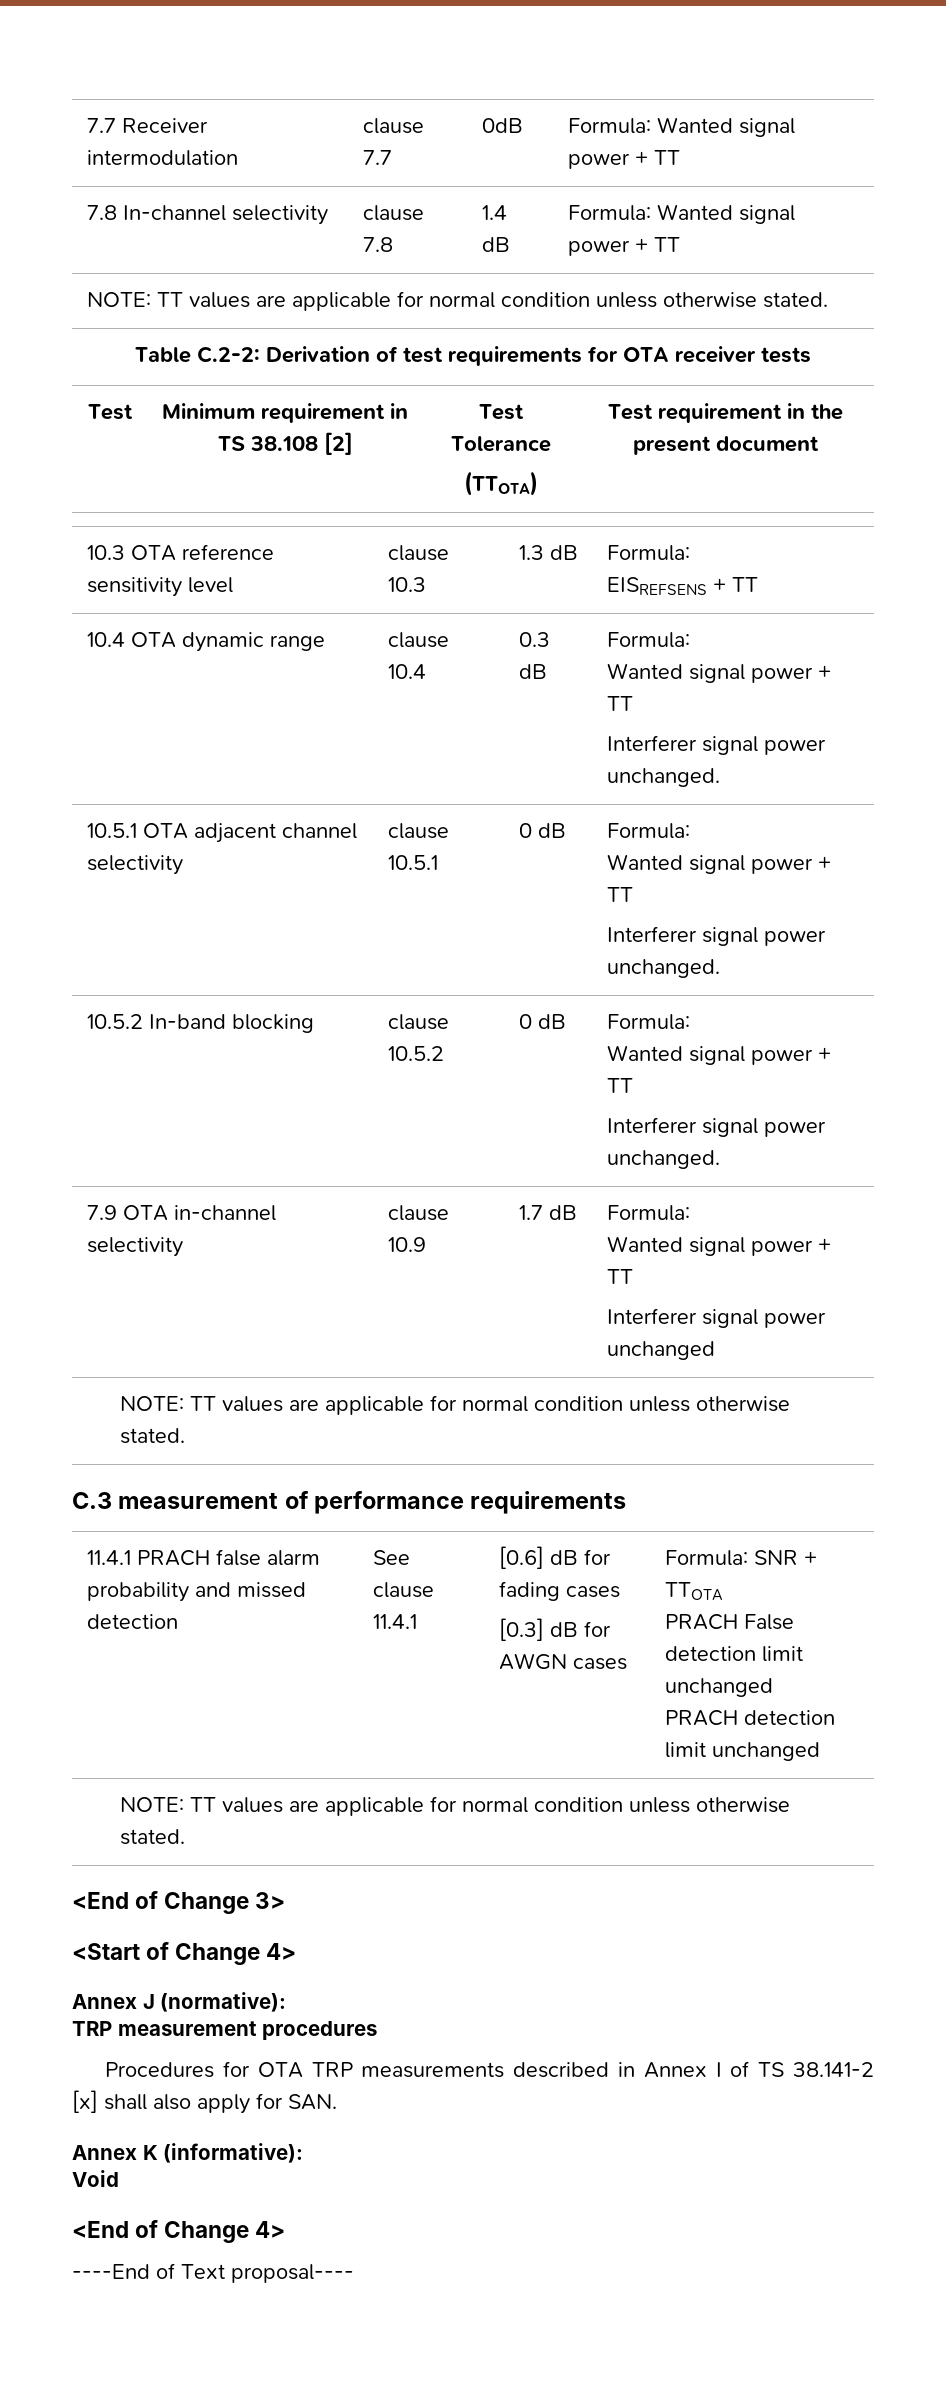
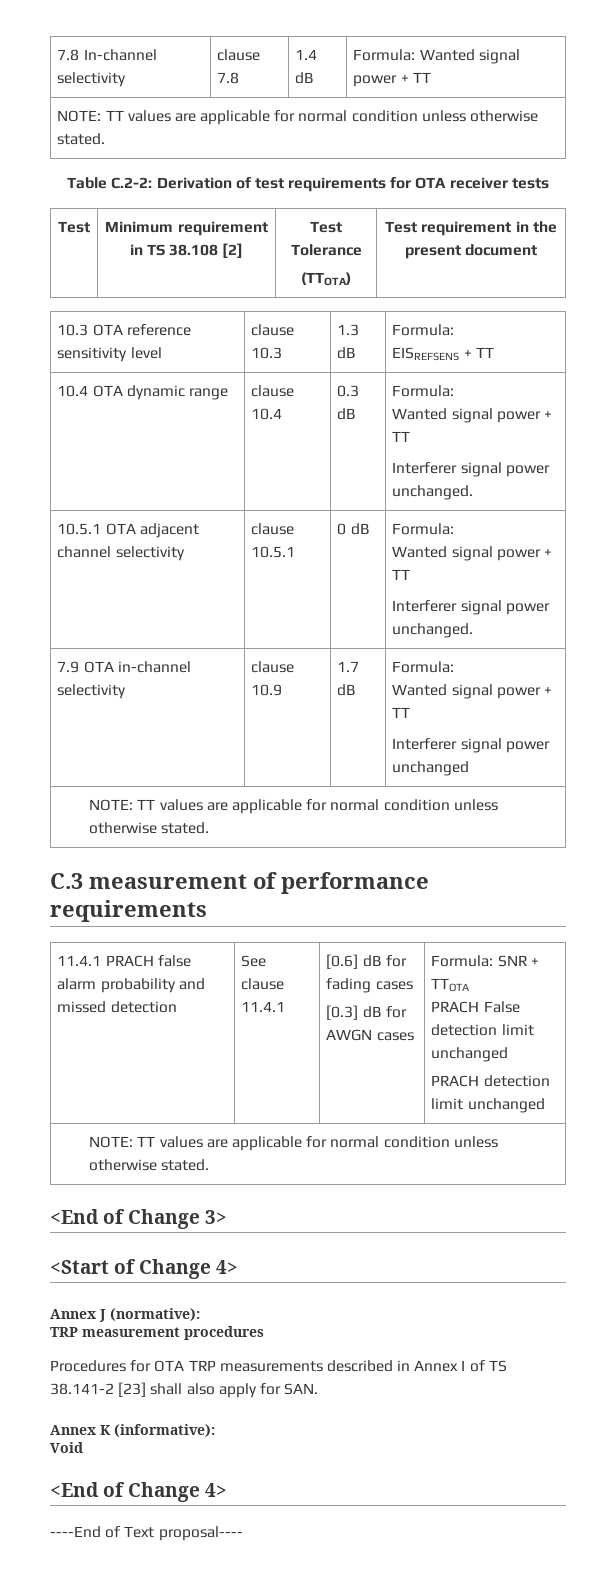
[86,118,208,133] [86,150,238,166] [362,118,424,134] [362,150,392,165] [481,118,523,133] [567,117,795,137] [567,150,680,169] 7.7 Receiver intermodulation | clause 7.7 | 0dB | Formula: Wanted signal power + TT // -> (57, 55) none
[86,1014,314,1033] [387,1014,449,1030] [387,1046,444,1061] [518,1014,566,1029] [606,1014,690,1030] [606,1045,831,1065] [606,1078,633,1093] [606,1117,826,1137] [606,1150,720,1169] // 10.5.2 In-band blocking | clause 10.5.2 | 0 dB | Formula: // Wanted signal power + TT // Interferer signal power unchanged. -> (474, 630) none
[72,2090,98,2113] [x] -> [118,1382,147,1397] [23]

